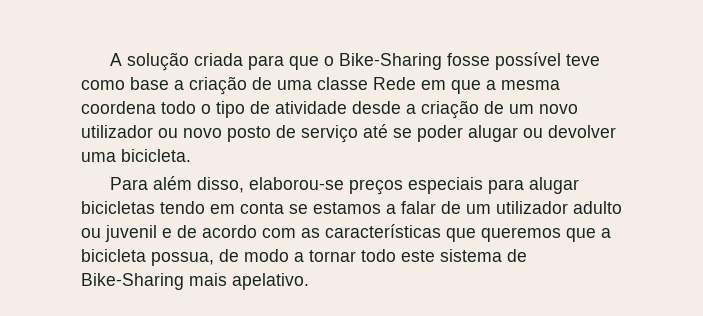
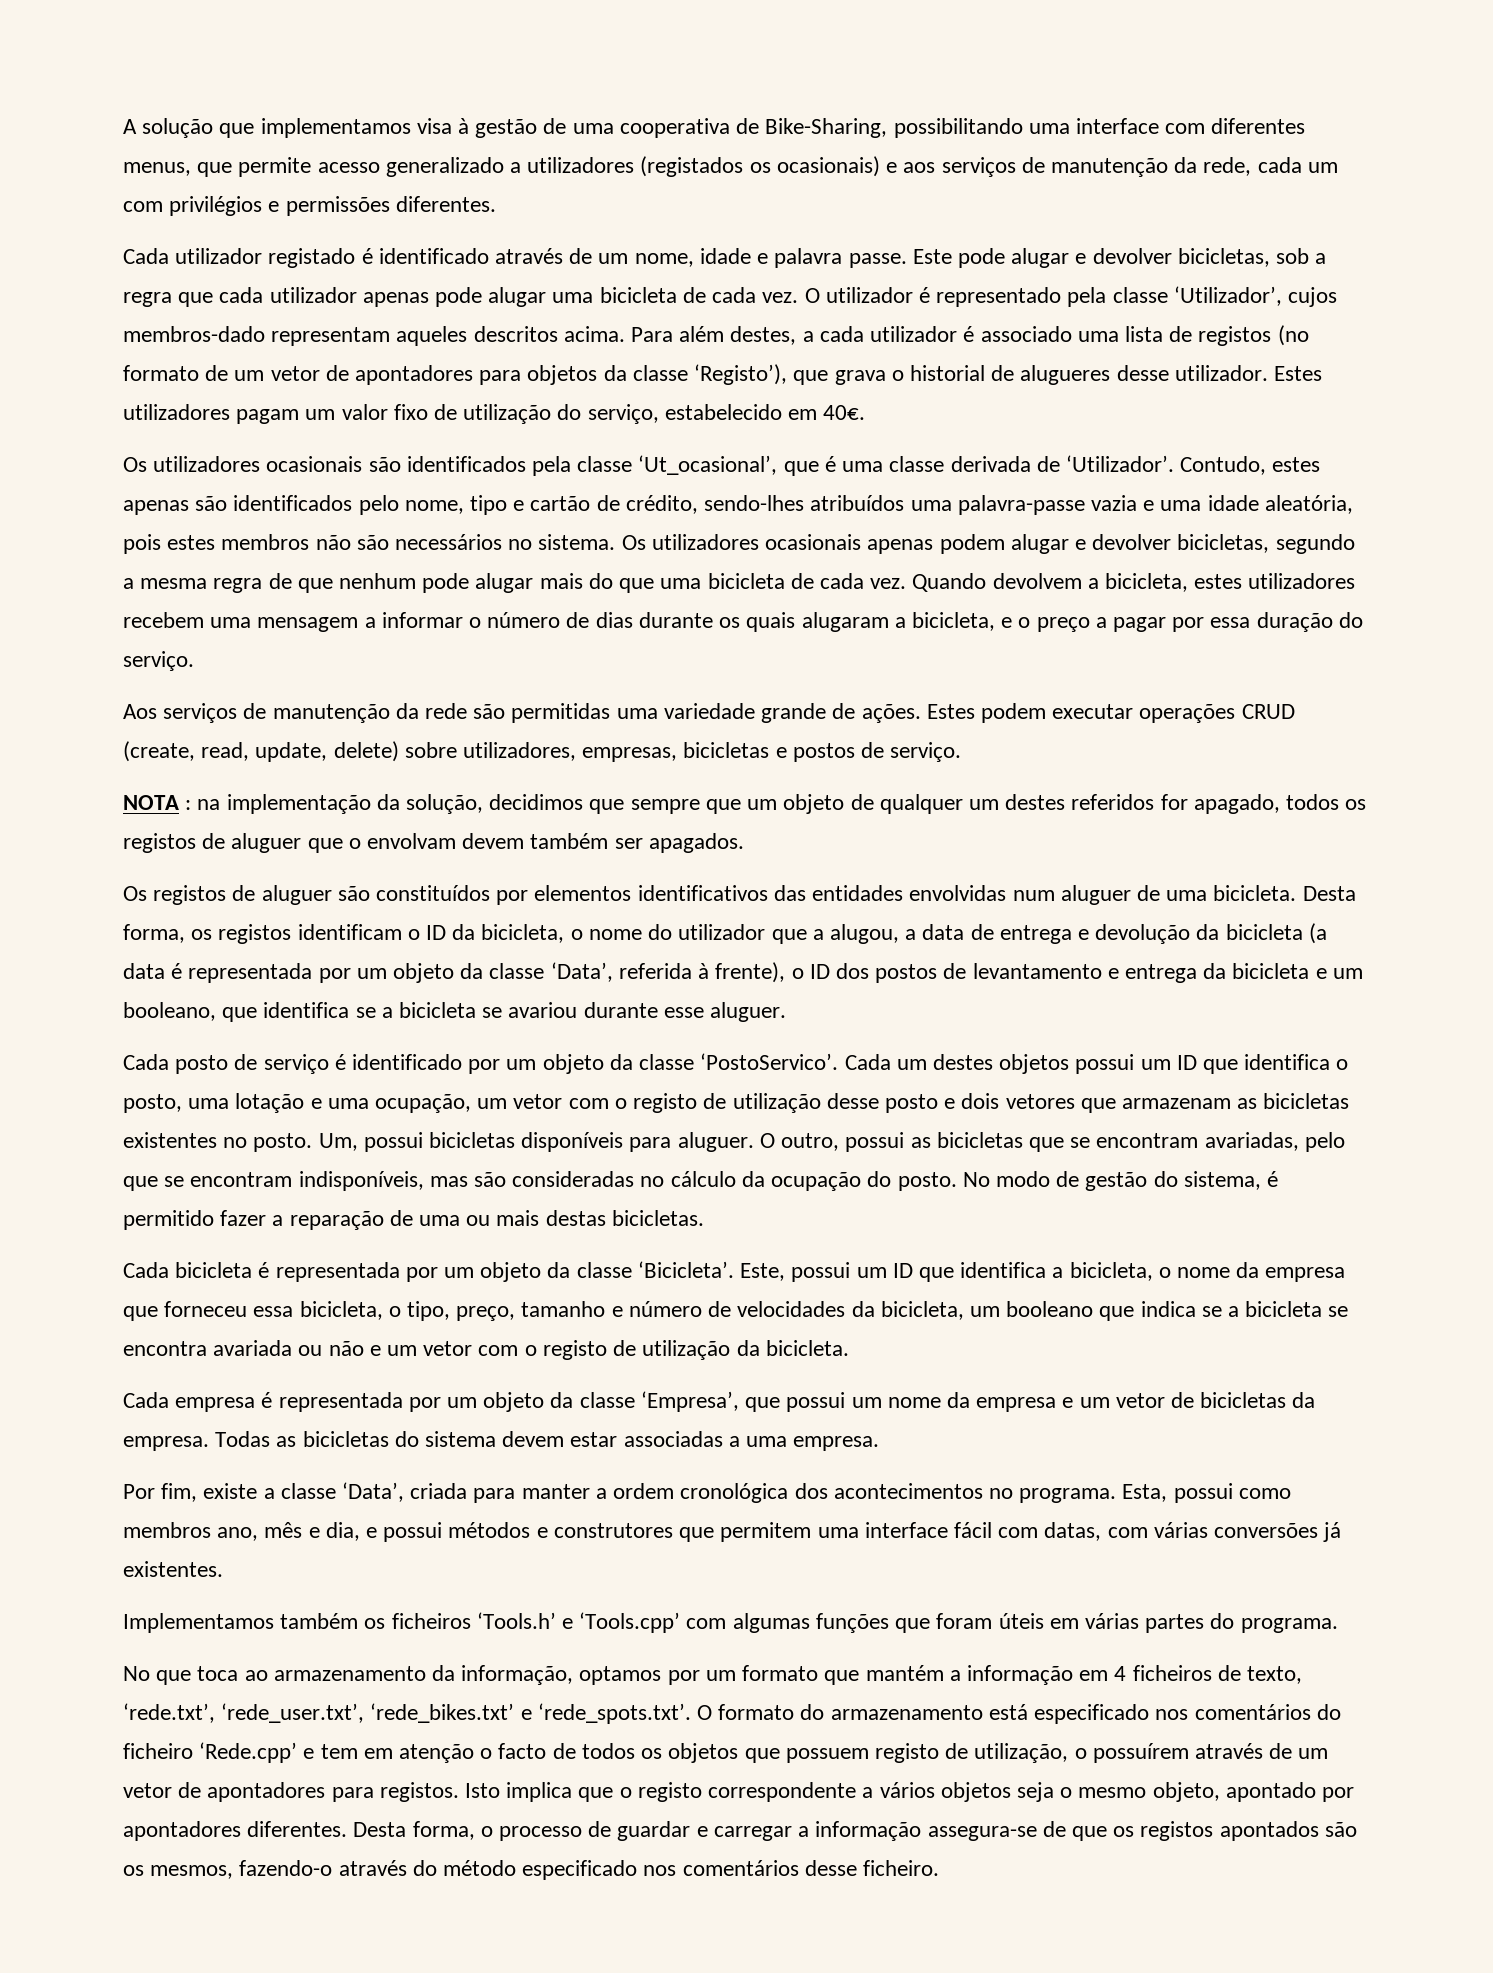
[194,52,601,70] [81,76,560,95] [81,100,578,119] [81,124,616,143] [81,149,191,162] [110,176,580,195] [81,201,622,214] [81,224,611,242] [81,249,527,266] [81,273,309,290] criada para que o Bike-Sharing fosse possível teve como base a criação de uma classe Rede em que a mesma coordena todo o tipo de atividade desde a criação de um novo utilizador ou novo posto de serviço até se poder alugar ou devolver uma bicicleta. // Para além disso, elaborou-se preços especiais para alugar bicicletas tendo em conta se estamos a falar de um utilizador adulto ou juvenil e de acordo com as características que queremos que a bicicleta possua, de modo a tornar todo este sistema de Bike-Sharing mais apelativo. -> [219,118,1306,138] [123,156,1338,177] [123,196,496,216] [123,248,1327,268] [123,286,1337,307] [123,325,1309,346] [123,364,1322,385] [123,404,866,424] [123,455,1321,476] [123,495,1353,515] [123,534,1355,554] [123,573,1356,593] [123,612,1363,632] [123,651,194,671] [123,703,1295,723] [123,741,962,762] [123,794,1367,814] [123,833,744,853] [123,885,1356,905] [123,923,1327,944] [123,962,1363,983] [123,1002,787,1022] [123,1053,1349,1074] [123,1093,1350,1113] [123,1132,1345,1152] [123,1171,1278,1191] [123,1210,704,1230] [123,1261,1346,1282] [123,1301,1349,1321] [123,1340,849,1360] [123,1391,1316,1412] [123,1431,880,1451] [123,1482,1291,1503] [123,1522,1342,1542] [123,1561,223,1577] [123,1612,1338,1633] [123,1665,1302,1685] [123,1703,1341,1724] [123,1742,1329,1763] [123,1782,1354,1802] [123,1821,1357,1841] [123,1860,940,1880] que implementamos visa à gestão de uma cooperativa de Bike-Sharing, possibilitando uma interface com diferentes menus, que permite acesso generalizado a utilizadores (registados os ocasionais) e aos serviços de manutenção da rede, cada um com privilégios e permissões diferentes. // Cada utilizador registado é identificado através de um nome, idade e palavra passe. Este pode alugar e devolver bicicletas, sob a regra que cada utilizador apenas pode alugar uma bicicleta de cada vez. O utilizador é representado pela classe ‘Utilizador’, cujos membros-dado representam aqueles descritos acima. Para além destes, a cada utilizador é associado uma lista de registos (no formato de um vetor de apontadores para objetos da classe ‘Registo’), que grava o historial de alugueres desse utilizador. Estes utilizadores pagam um valor fixo de utilização do serviço, estabelecido em 40€. // Os utilizadores ocasionais são identificados pela classe ‘Ut_ocasional’, que é uma classe derivada de ‘Utilizador’. Contudo, estes apenas são identificados pelo nome, tipo e cartão de crédito, sendo-lhes atribuídos uma palavra-passe vazia e uma idade aleatória, pois estes membros não são necessários no sistema. Os utilizadores ocasionais apenas podem alugar e devolver bicicletas, segundo a mesma regra de que nenhum pode alugar mais do que uma bicicleta de cada vez. Quando devolvem a bicicleta, estes utilizadores recebem uma mensagem a informar o número de dias durante os quais alugaram a bicicleta, e o preço a pagar por essa duração do serviço. // Aos serviços de manutenção da rede são permitidas uma variedade grande de ações. Estes podem executar operações CRUD (create, read, update, delete) sobre utilizadores, empresas, bicicletas e postos de serviço. // NOTA : na implementação da solução, decidimos que sempre que um objeto de qualquer um destes referidos for apagado, todos os registos de aluguer que o envolvam devem também ser apagados. // Os registos de aluguer são constituídos por elementos identificativos das entidades envolvidas num aluguer de uma bicicleta. Desta forma, os registos identificam o ID da bicicleta, o nome do utilizador que a alugou, a data de entrega e devolução da bicicleta (a data é representada por um objeto da classe ‘Data’, referida à frente), o ID dos postos de levantamento e entrega da bicicleta e um booleano, que identifica se a bicicleta se avariou durante esse aluguer. // Cada posto de serviço é identificado por um objeto da classe ‘PostoServico’. Cada um destes objetos possui um ID que identifica o posto, uma lotação e uma ocupação, um vetor com o registo de utilização desse posto e dois vetores que armazenam as bicicletas existentes no posto. Um, possui bicicletas disponíveis para aluguer. O outro, possui as bicicletas que se encontram avariadas, pelo que se encontram indisponíveis, mas são consideradas no cálculo da ocupação do posto. No modo de gestão do sistema, é permitido fazer a reparação de uma ou mais destas bicicletas. // Cada bicicleta é representada por um objeto da classe ‘Bicicleta’. Este, possui um ID que identifica a bicicleta, o nome da empresa que forneceu essa bicicleta, o tipo, preço, tamanho e número de velocidades da bicicleta, um booleano que indica se a bicicleta se encontra avariada ou não e um vetor com o registo de utilização da bicicleta. // Cada empresa é representada por um objeto da classe ‘Empresa’, que possui um nome da empresa e um vetor de bicicletas da empresa. Todas as bicicletas do sistema devem estar associadas a uma empresa. // Por fim, existe a classe ‘Data’, criada para manter a ordem cronológica dos acontecimentos no programa. Esta, possui como membros ano, mês e dia, e possui métodos e construtores que permitem uma interface fácil com datas, com várias conversões já existentes. // Implementamos também os ficheiros ‘Tools.h’ e ‘Tools.cpp’ com algumas funções que foram úteis em várias partes do programa. // No que toca ao armazenamento da informação, optamos por um formato que mantém a informação em 4 ficheiros de texto, ‘rede.txt’, ‘rede_user.txt’, ‘rede_bikes.txt’ e ‘rede_spots.txt’. O formato do armazenamento está especificado nos comentários do ficheiro ‘Rede.cpp’ e tem em atenção o facto de todos os objetos que possuem registo de utilização, o possuírem através de um vetor de apontadores para registos. Isto implica que o registo correspondente a vários objetos seja o mesmo objeto, apontado por apontadores diferentes. Desta forma, o processo de guardar e carregar a informação assegura-se de que os registos apontados são os mesmos, fazendo-o através do método especificado nos comentários desse ficheiro.

